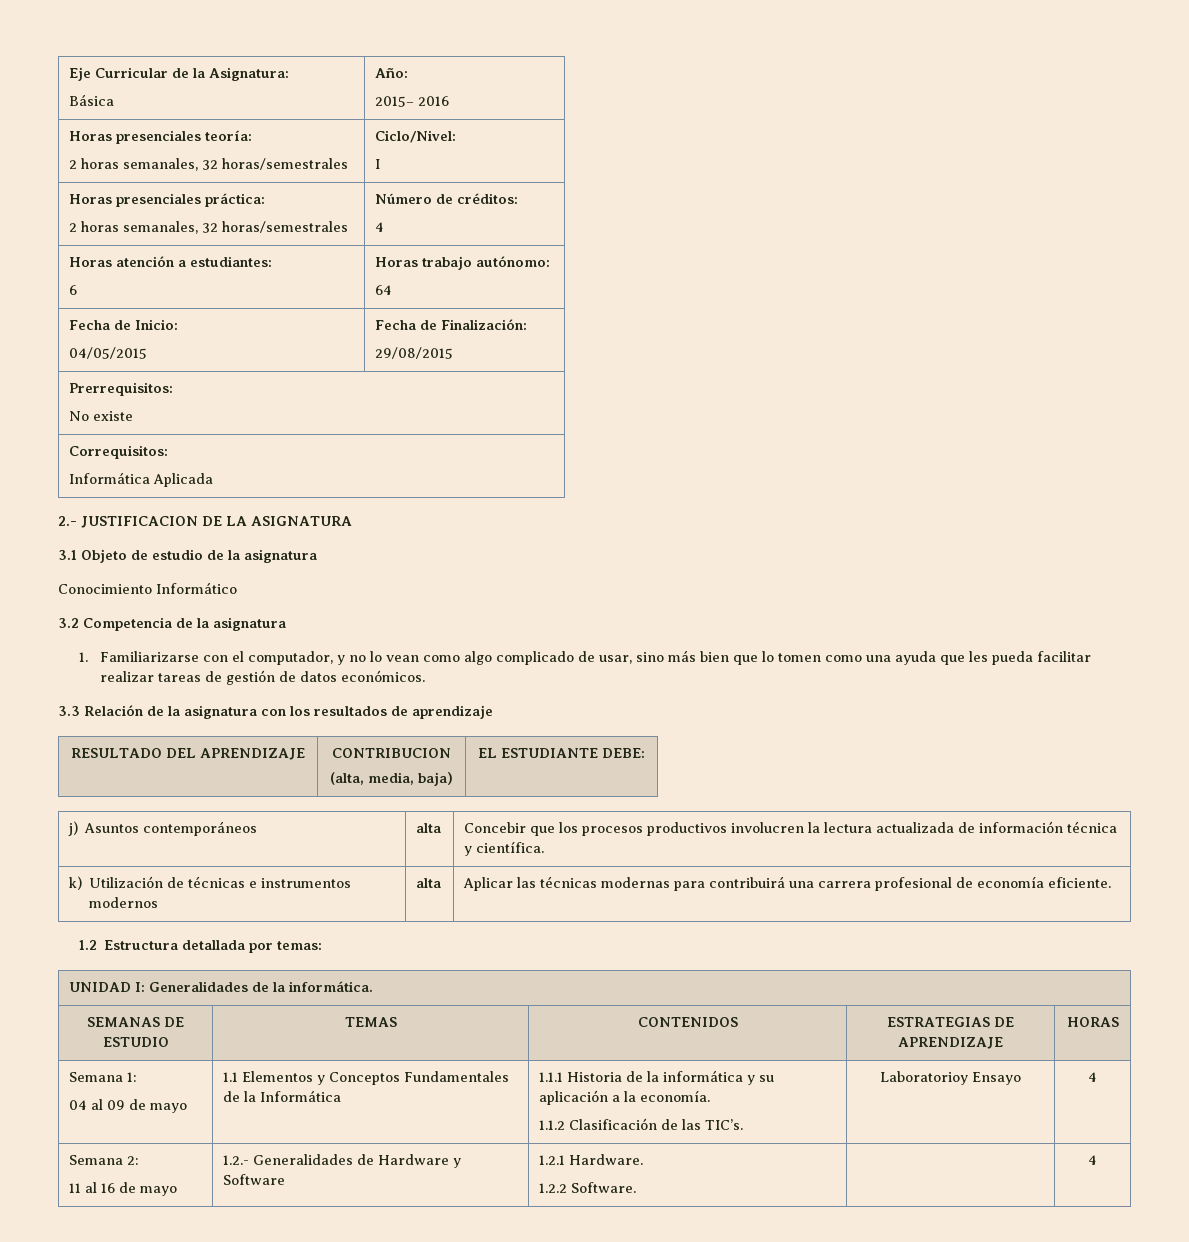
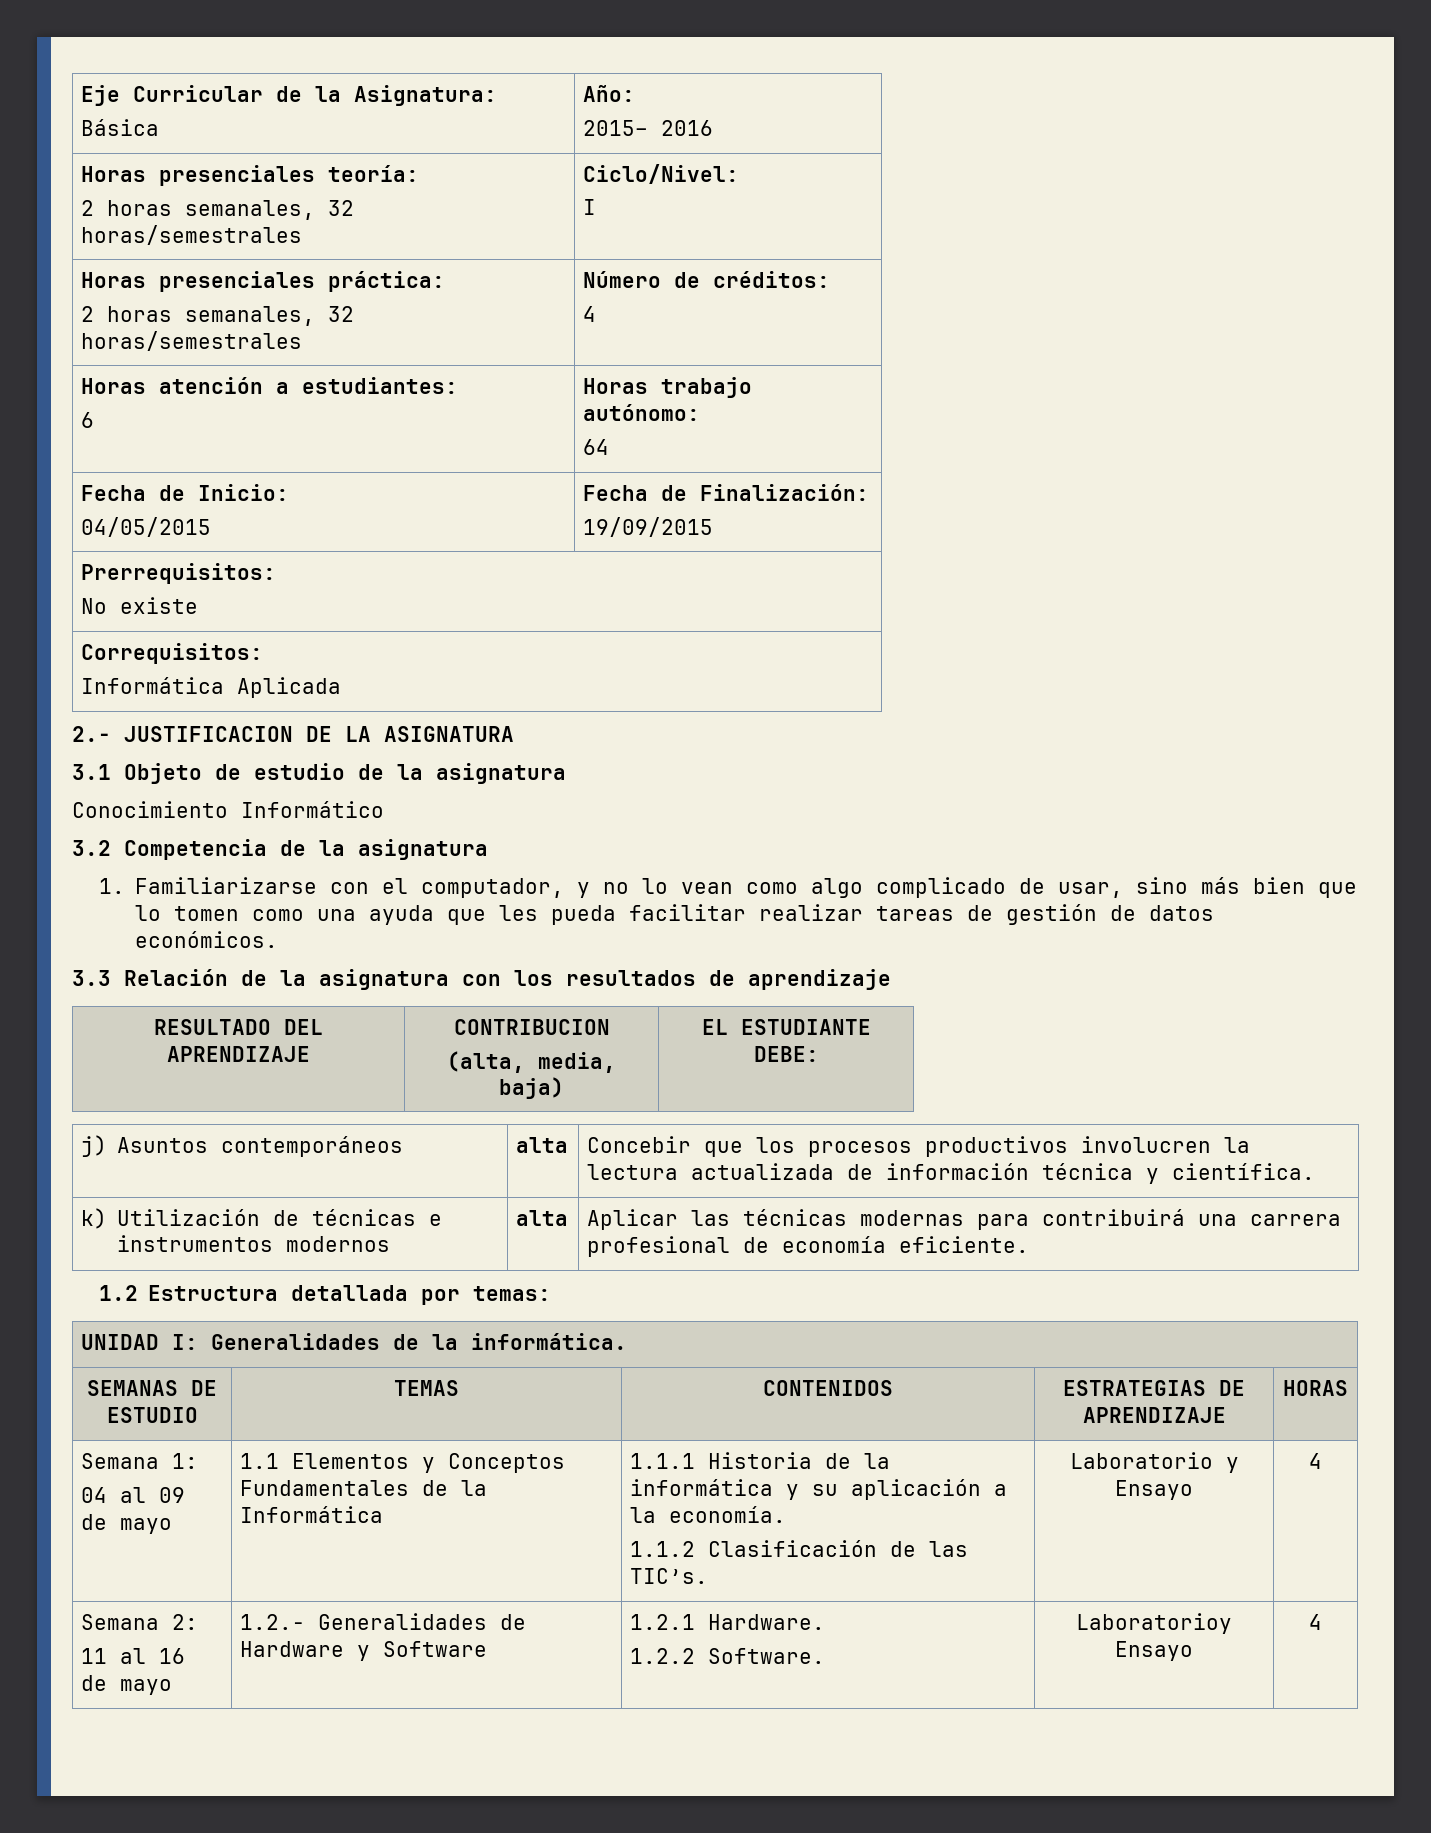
[375,347,454,359] 29/08/2015 -> [583,517,714,537] 19/09/2015
[880,1071,968,1085] Laboratorioy -> [1069,1452,1239,1473] Laboratorio y
(637, 1187) none -> [1076,1613,1232,1634] [1115,1641,1193,1661] Laboratorioy Ensayo

